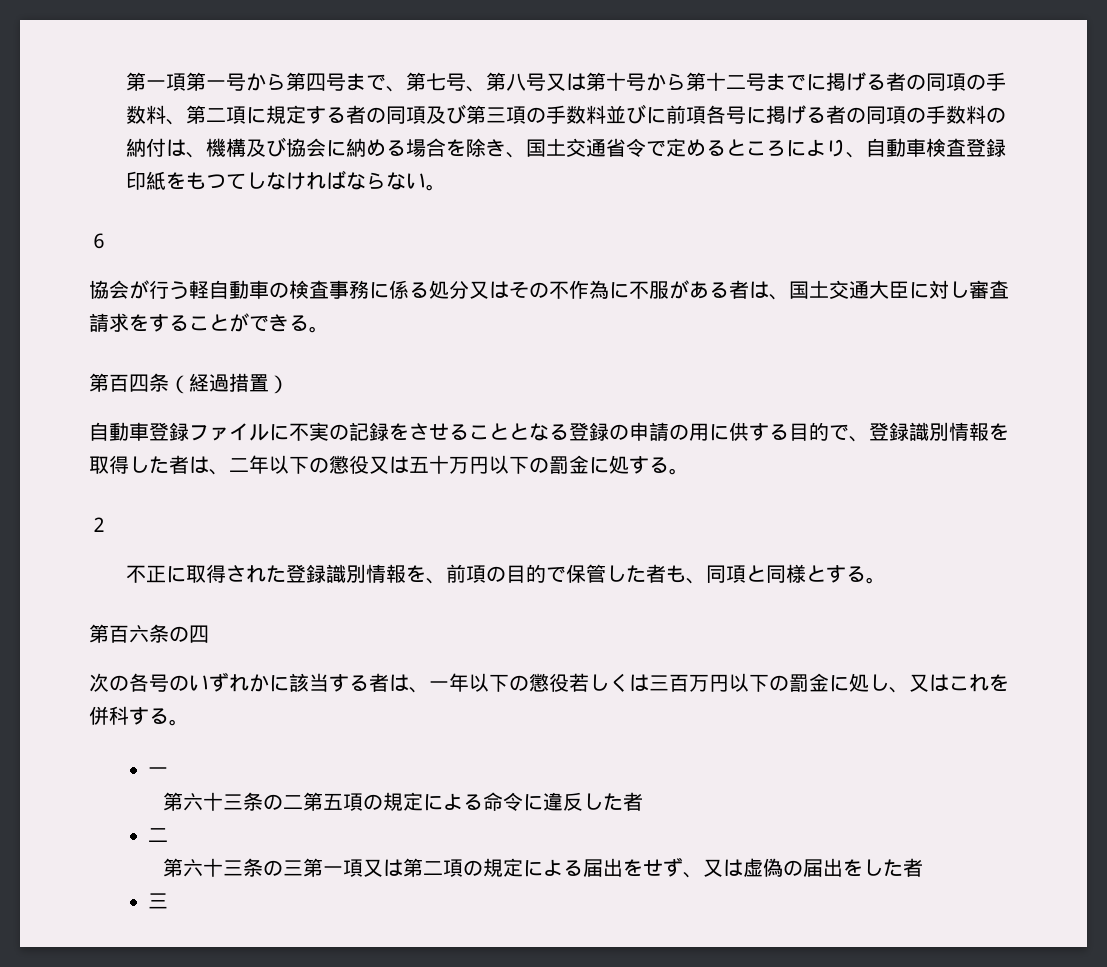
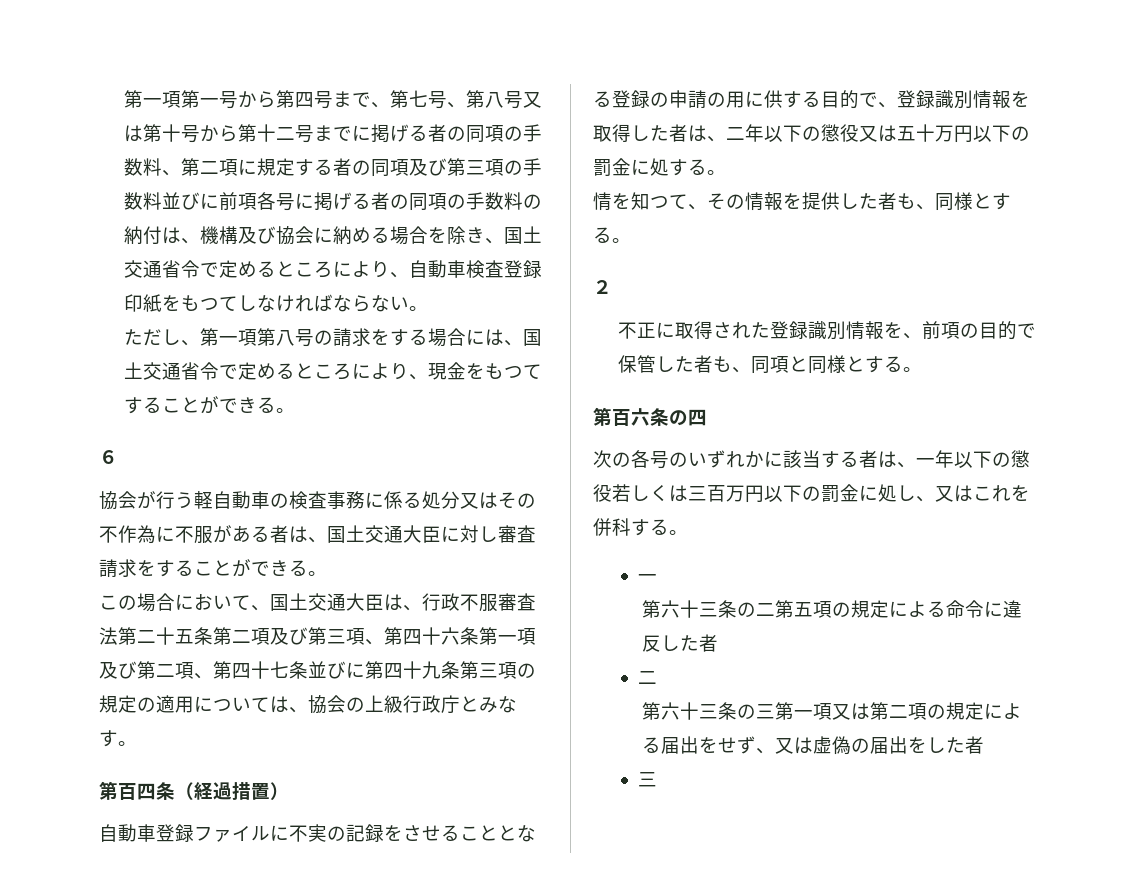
(447, 187) none -> [123,328,542,347] [123,362,542,380] [123,396,295,414] // ただし、第一項第八号の請求をする場合には、国土交通省令で定めるところにより、現金をもつてすることができる。
(329, 329) none -> [99,593,536,612] [99,627,536,645] [99,661,536,679] [99,695,517,714] [99,730,137,747] // この場合において、国土交通大臣は、行政不服審査法第二十五条第二項及び第三項、第四十六条第一項及び第二項、第四十七条並びに第四十九条第三項の規定の適用については、協会の上級行政庁とみなす。
(689, 471) none -> [593,192,1011,211] [593,227,631,243] // 情を知つて、その情報を提供した者も、同様とする。

